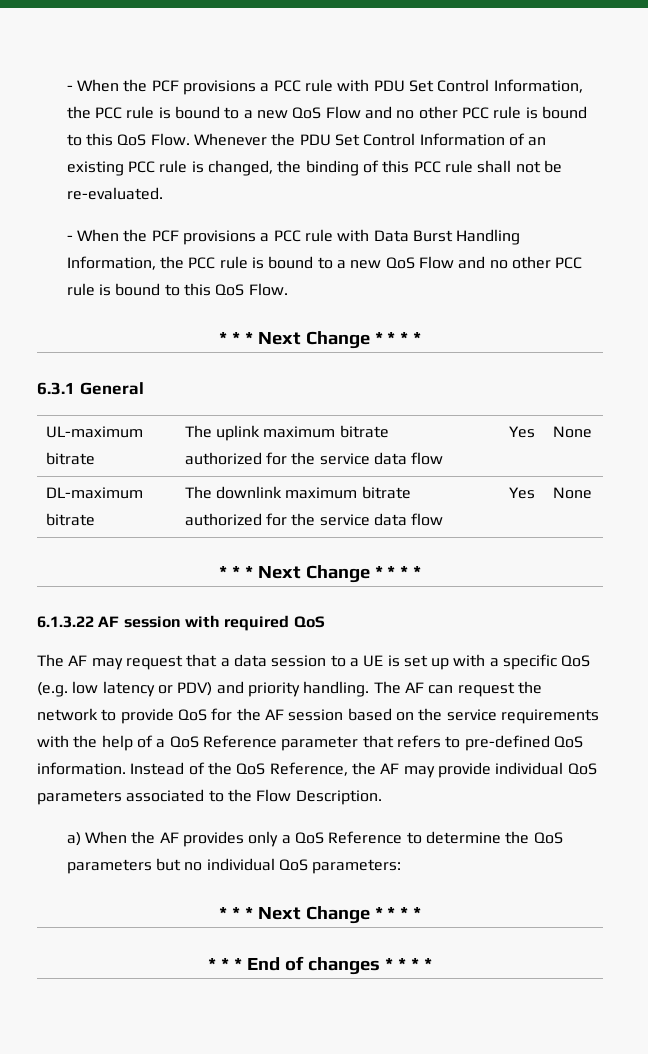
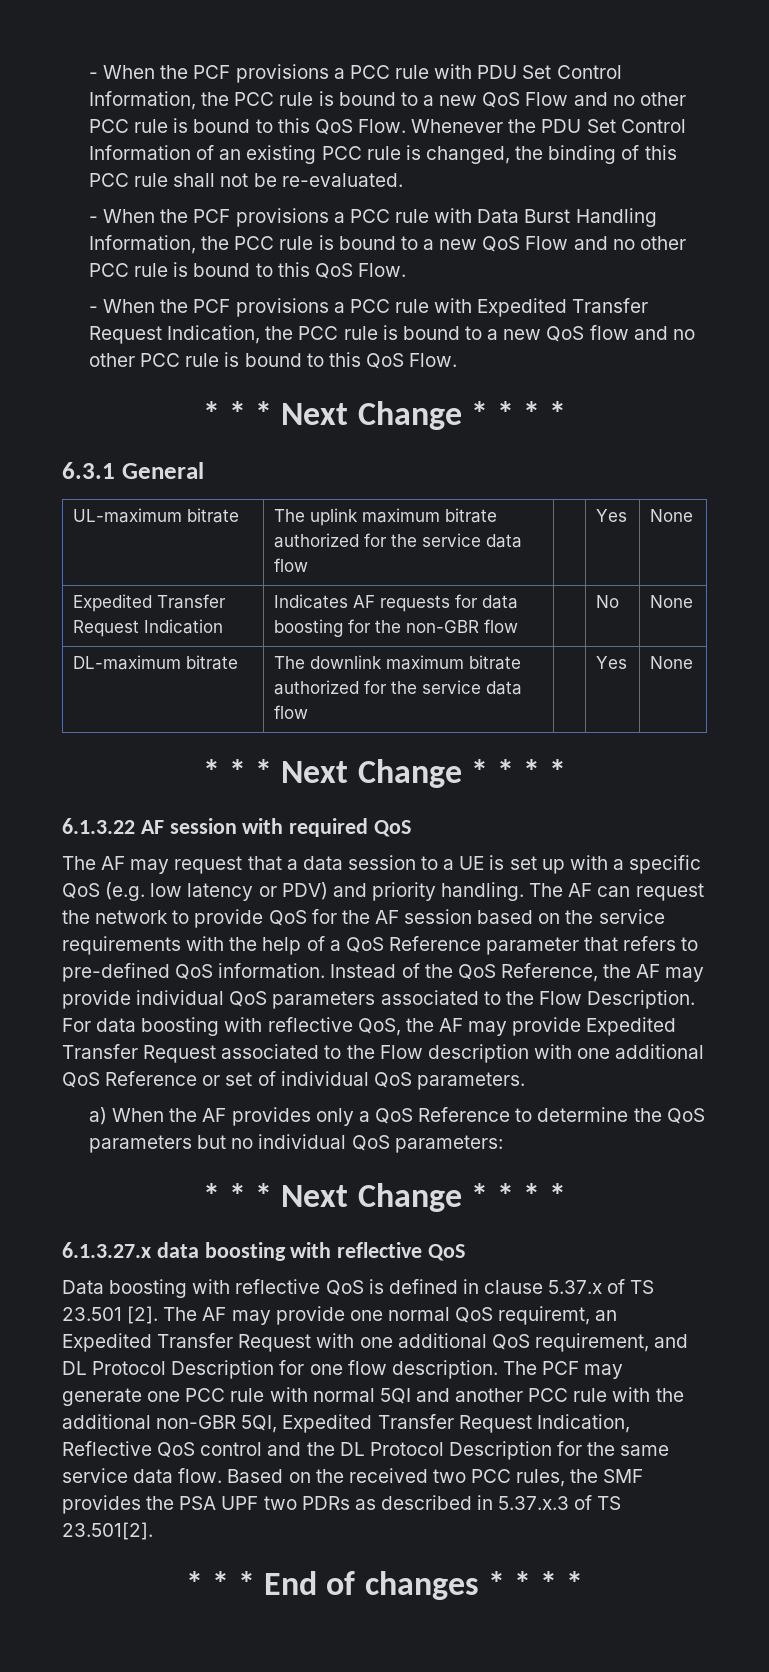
(288, 289) none -> [89,298,649,317] [89,325,695,344] [89,352,458,369] // - When the PCF provisions a PCC rule with Expedited Transfer Request Indication, the PCC rule is bound to a new QoS flow and no other PCC rule is bound to this QoS Flow.
(592, 432) none -> [73,594,227,612] [73,619,224,637] [274,594,519,612] [274,619,519,637] [596,595,620,608] [650,595,694,608] // Expedited Transfer Request Indication | Indicates AF requests for data boosting for the non-GBR flow | | No | None
(382, 797) none -> [62,1017,677,1036] [62,1044,705,1063] [62,1071,525,1090] For data boosting with reflective QoS, the AF may provide Expedited Transfer Request associated to the Flow description with one additional QoS Reference or set of individual QoS parameters.
(422, 913) none -> [62,1242,466,1261] [62,1279,655,1298] [62,1306,618,1325] [62,1333,689,1352] [62,1360,624,1379] [62,1387,684,1406] [62,1414,630,1433] [62,1441,670,1460] [62,1468,644,1487] [62,1495,622,1514] [62,1522,153,1540] // 6.1.3.27.x data boosting with reflective QoS // Data boosting with reflective QoS is defined in clause 5.37.x of TS 23.501 [2]. The AF may provide one normal QoS requiremt, an Expedited Transfer Request with one additional QoS requirement, and DL Protocol Description for one flow description. The PCF may generate one PCC rule with normal 5QI and another PCC rule with the additional non-GBR 5QI, Expedited Transfer Request Indication, Reflective QoS control and the DL Protocol Description for the same service data flow. Based on the received two PCC rules, the SMF provides the PSA UPF two PDRs as described in 5.37.x.3 of TS 23.501[2].

